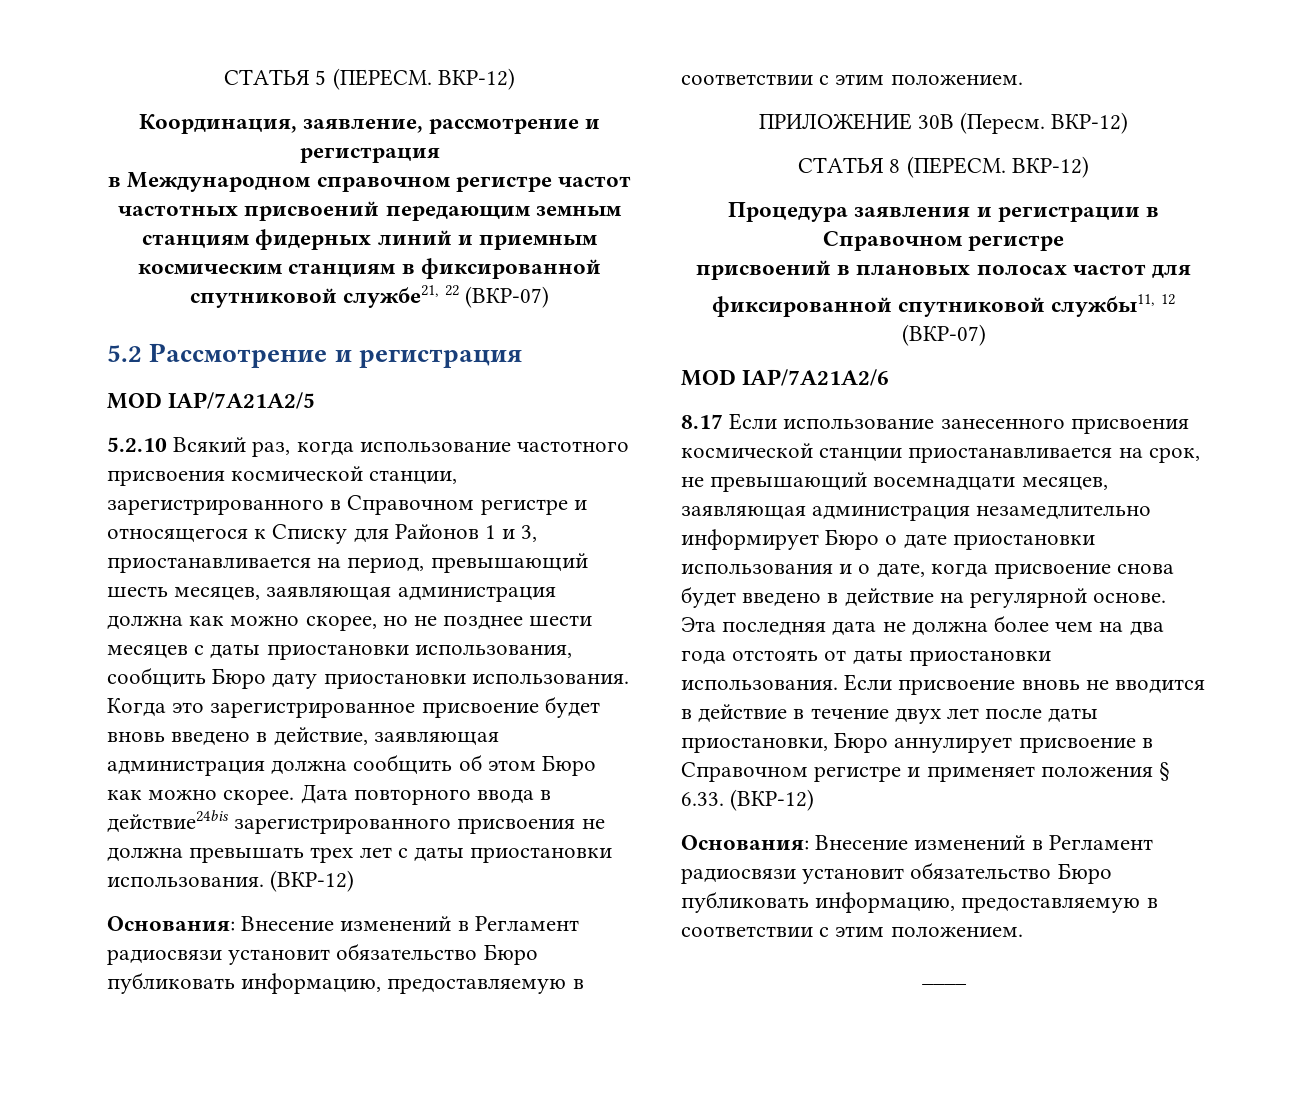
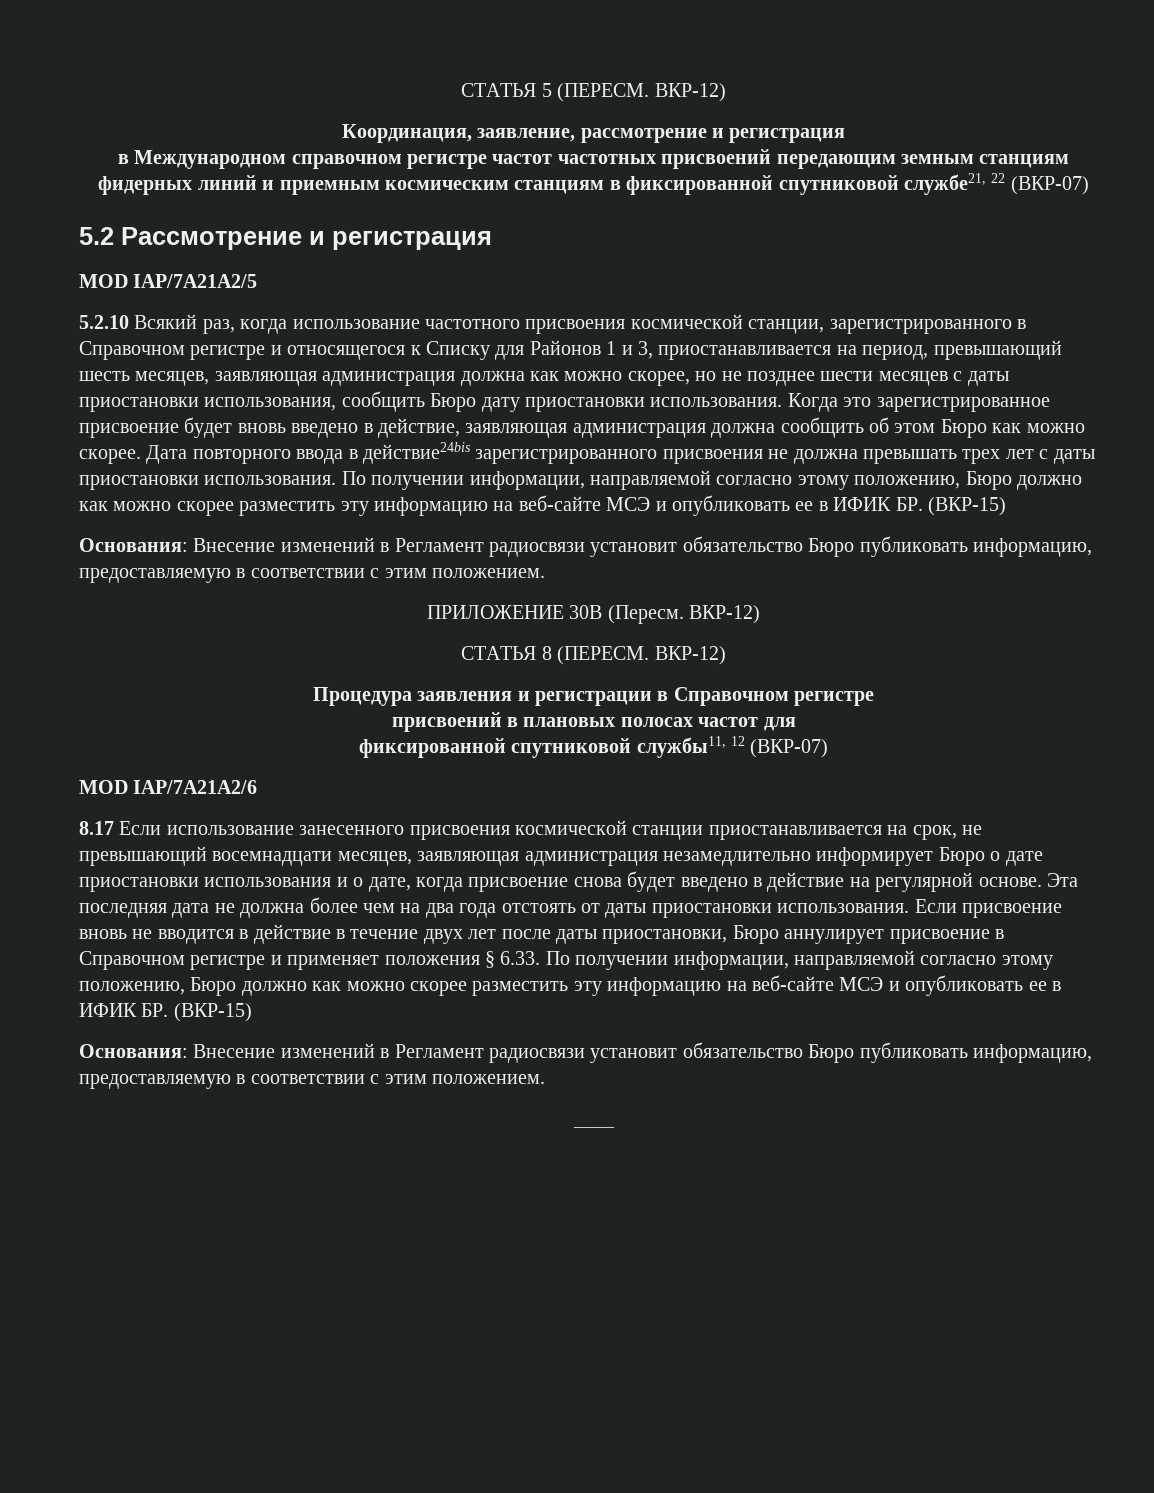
[270,870,355,892] (ВКР-12) -> [341,470,1082,490] [79,495,1006,516] По получении информации, направляемой согласно этому положению, Бюро должно как можно скорее разместить эту информацию на веб-сайте МСЭ и опубликовать ее в ИФИК БР. (ВКР-15)
[730,789,815,811] (ВКР-12) -> [545,950,1053,970] [79,975,1061,996] [79,1003,252,1022] По получении информации, направляемой согласно этому положению, Бюро должно как можно скорее разместить эту информацию на веб-сайте МСЭ и опубликовать ее в ИФИК БР. (ВКР-15)

